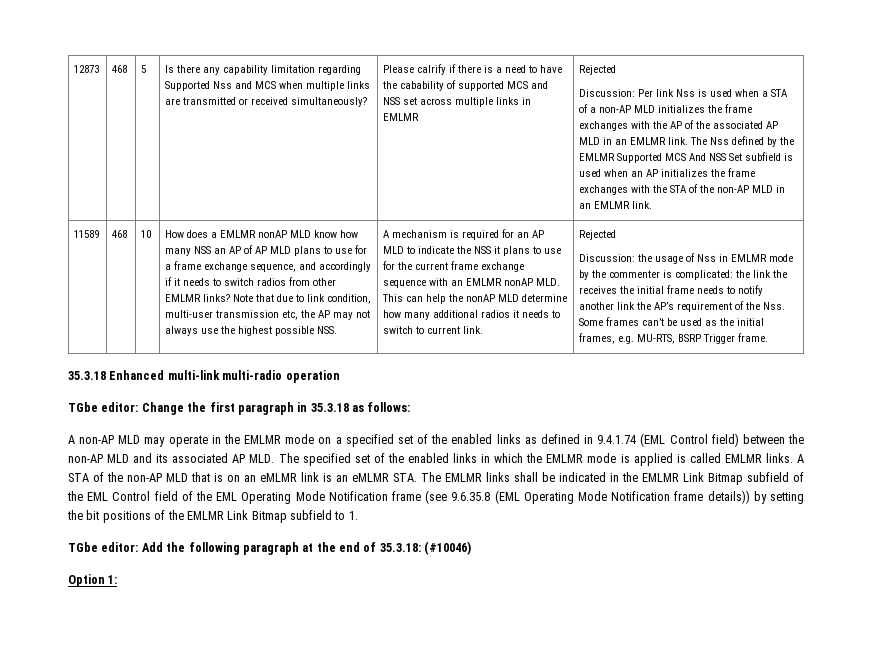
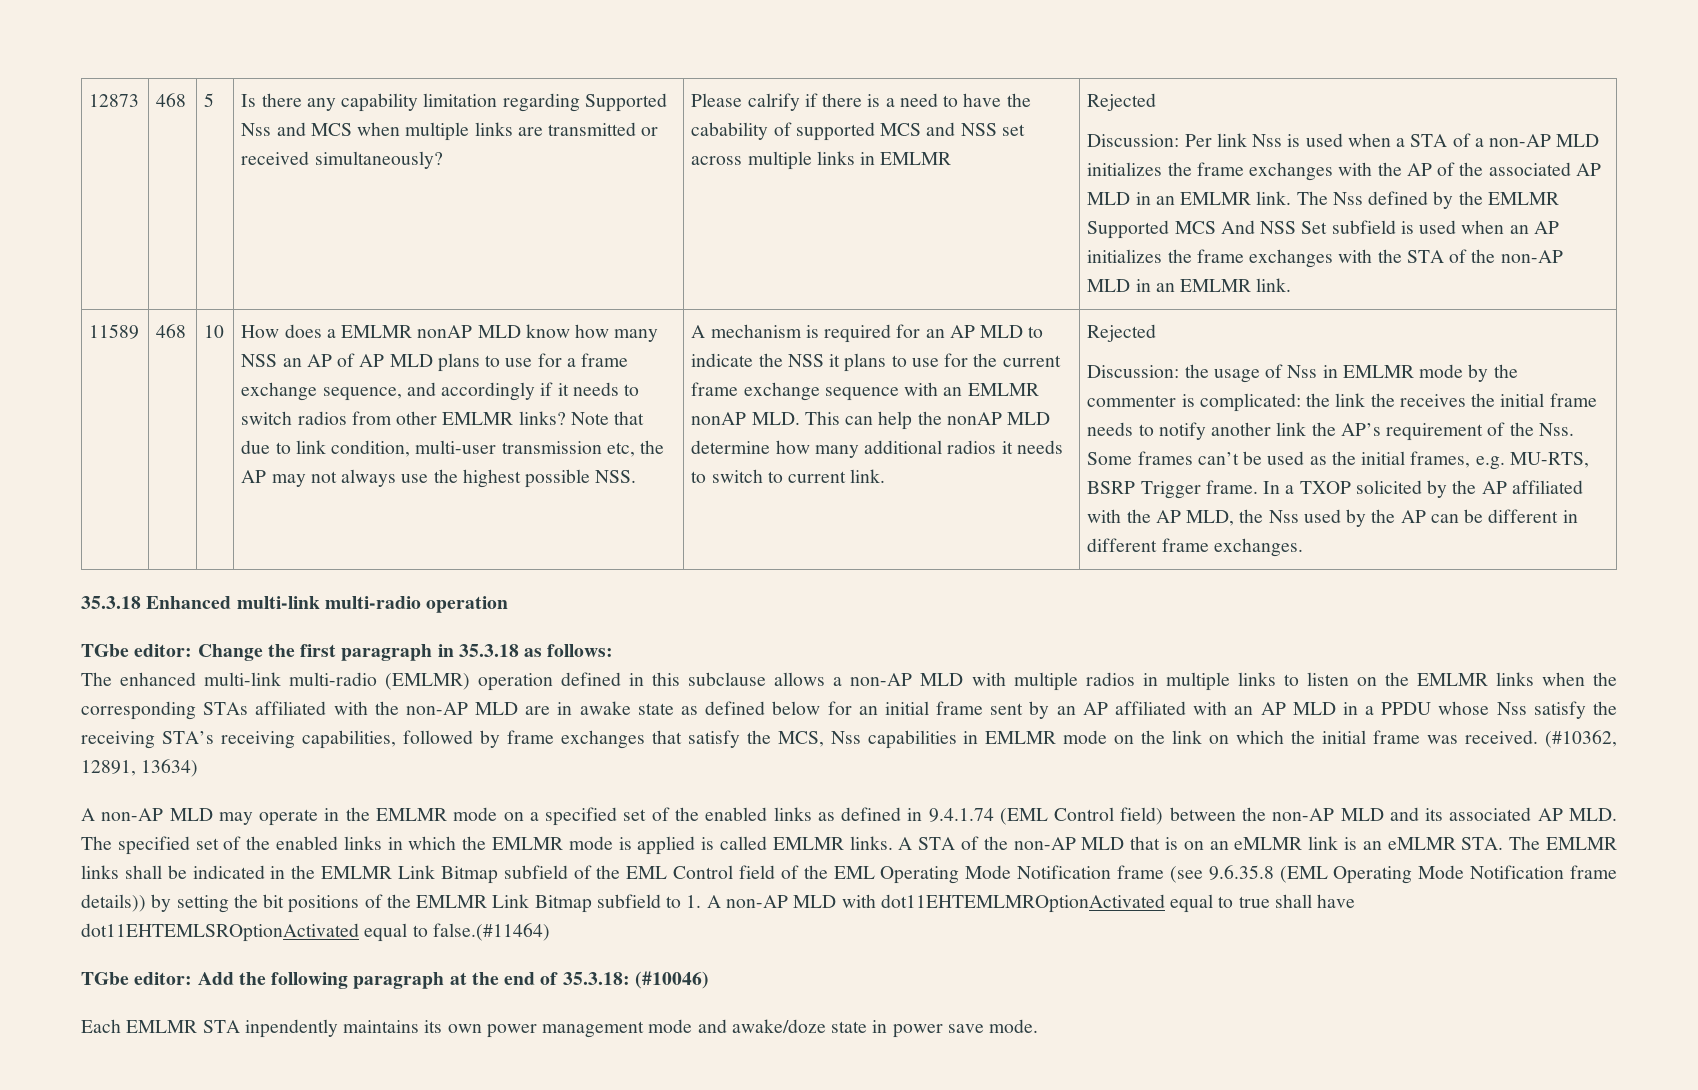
(769, 337) none -> [1263,480,1583,498] [1087,509,1578,527] [1087,538,1303,557] In a TXOP solicited by the AP affiliated with the AP MLD, the Nss used by the AP can be different in different frame exchanges.
(411, 407) none -> [81,672,1617,691] [81,701,1618,720] [81,730,1618,749] [81,759,199,777] // The enhanced multi-link multi-radio (EMLMR) operation defined in this subclause allows a non-AP MLD with multiple radios in multiple links to listen on the EMLMR links when the corresponding STAs affiliated with the non-AP MLD are in awake state as defined below for an initial frame sent by an AP affiliated with an AP MLD in a PPDU whose Nss satisfy the receiving STA’s receiving capabilities, followed by frame exchanges that satisfy the MCS, Nss capabilities in EMLMR mode on the link on which the initial frame was received. (#10362, 12891, 13634)
(358, 515) none -> [706,894,1356,913] [81,923,550,942] A non-AP MLD with dot11EHTEMLMROptionActivated equal to true shall have dot11EHTEMLSROptionActivated equal to false.(#11464)
[68,574,118,587] Option 1: -> [81,1019,1039,1038] Each EMLMR STA inpendently maintains its own power management mode and awake/doze state in power save mode.

